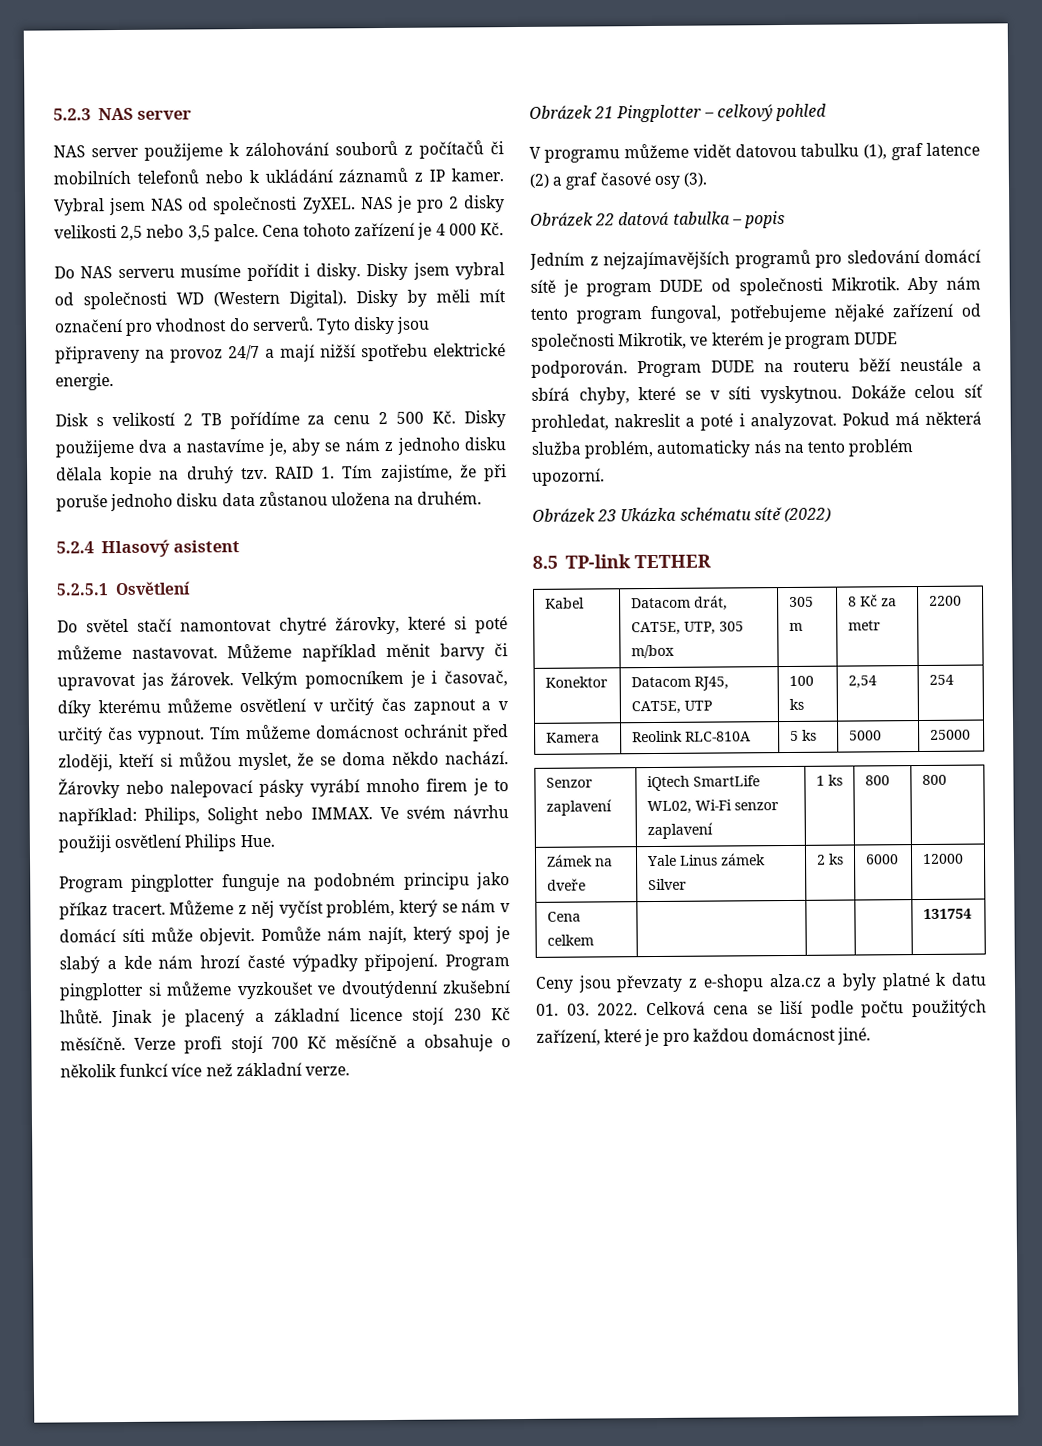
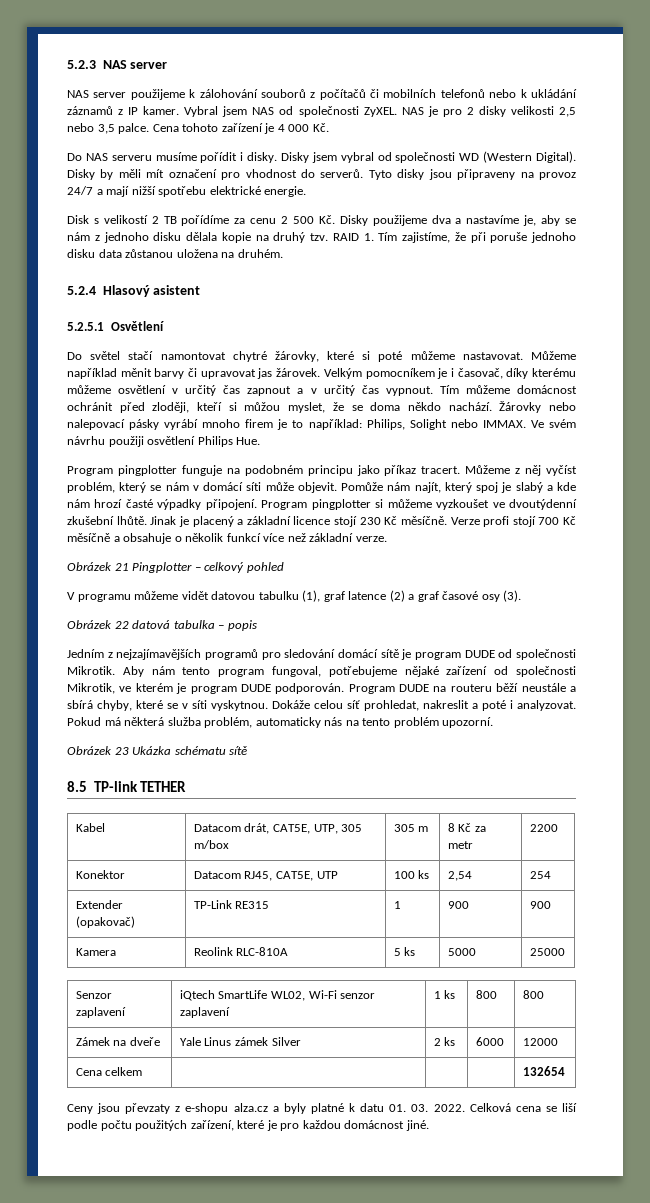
[783,507,831,524] (2022) -> (248, 750) none
(954, 679) none -> [75,900,123,909] [75,916,135,928] [193,900,270,909] [393,901,401,909] [447,901,469,909] [529,901,551,909] // Extender (opakovač) | TP-Link RE315 | 1 | 900 | 900
[922,908,972,919] 131754 -> [522,1066,565,1076] 132654

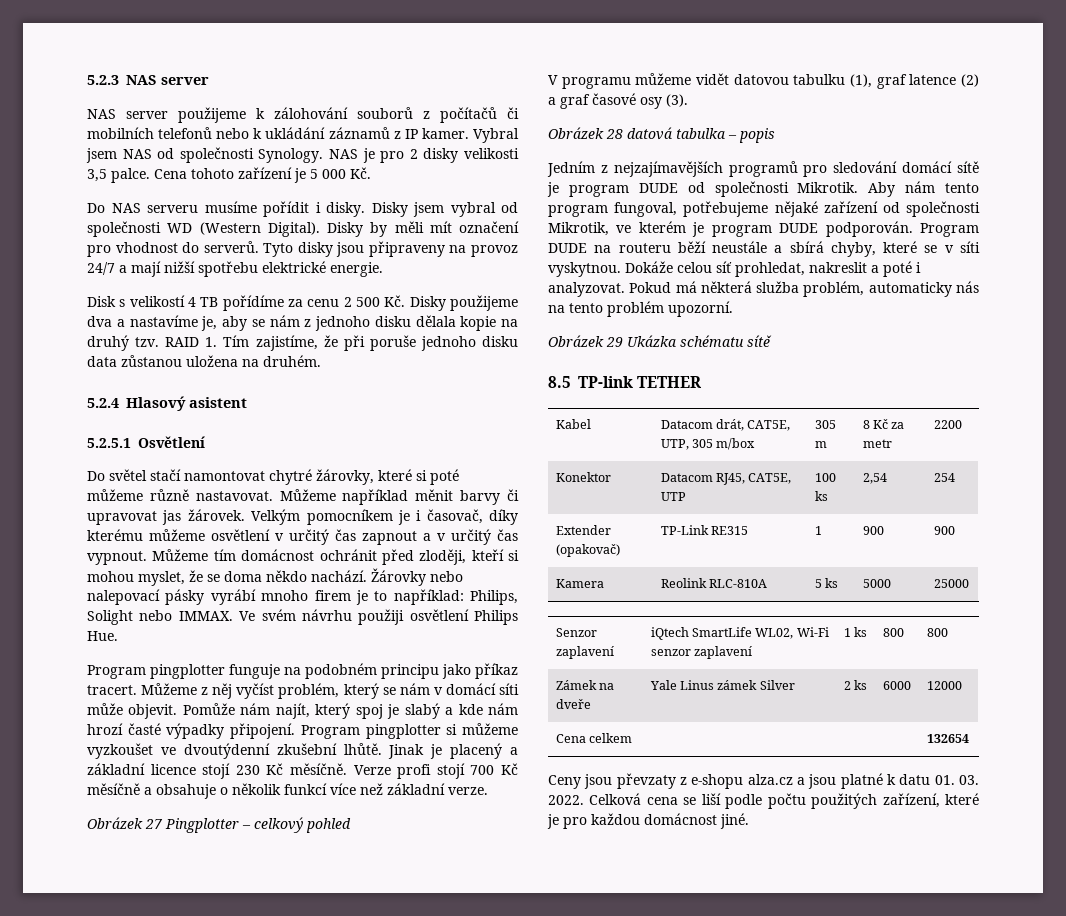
[363,107,397,117] ZyXEL. -> [258,148,324,163] Synology.
[559,107,576,117] [67,123,94,132] 2,5 nebo -> (520, 153) none
[277,124,285,132] 4 -> [310,169,318,179] 5
[151,216,159,224] 2 -> [188,297,196,307] 4
(455, 355) none -> [149,489,189,501] různě
[439,385,510,394] Tím můžeme -> [152,549,236,561] Můžeme tím
[244,402,281,411] můžou -> [87,571,134,582] mohou
[114,563,129,571] 21 -> [145,819,163,829] 27
[114,621,129,629] 22 -> [606,129,623,139] 28
[114,747,129,755] 23 -> [606,337,623,347] 29
[283,1103,306,1114] byly -> [808,774,837,789] jsou

